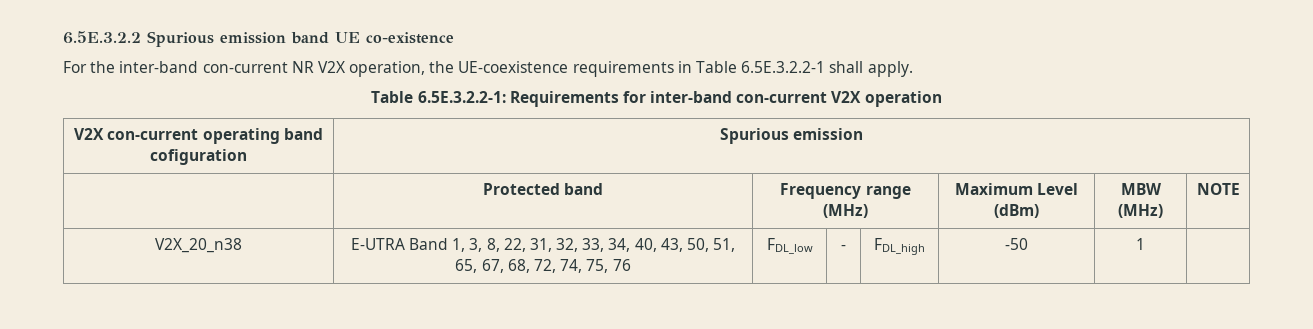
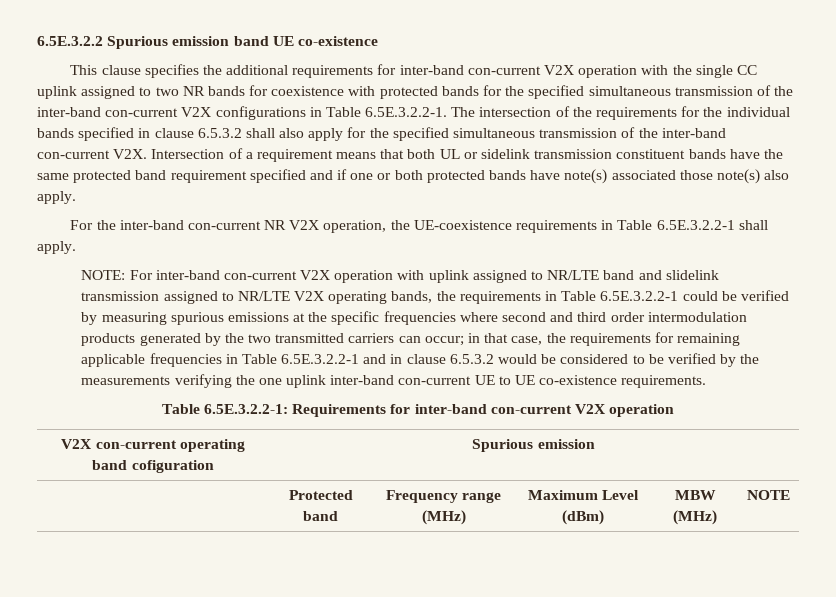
(454, 38) none -> [70,64,757,78] [37,85,794,99] [37,106,790,120] [37,127,726,141] [37,148,783,162] [37,169,790,184] [37,191,76,204] // This clause specifies the additional requirements for inter-band con-current V2X operation with the single CC uplink assigned to two NR bands for coexistence with protected bands for the specified simultaneous transmission of the inter-band con-current V2X configurations in Table 6.5E.3.2.2-1. The intersection of the requirements for the individual bands specified in clause 6.5.3.2 shall also apply for the specified simultaneous transmission of the inter-band con-current V2X. Intersection of a requirement means that both UL or sidelink transmission constituent bands have the same protected band requirement specified and if one or both protected bands have note(s) associated those note(s) also apply.
(913, 69) none -> [81,270,719,283] [81,290,789,304] [81,311,747,325] [81,332,741,346] [81,353,760,367] [81,374,707,388] // NOTE: For inter-band con-current V2X operation with uplink assigned to NR/LTE band and slidelink transmission assigned to NR/LTE V2X operating bands, the requirements in Table 6.5E.3.2.2-1 could be verified by measuring spurious emissions at the specific frequencies where second and third order intermodulation products generated by the two transmitted carriers can occur; in that case, the requirements for remaining applicable frequencies in Table 6.5E.3.2.2-1 and in clause 6.5.3.2 would be considered to be verified by the measurements verifying the one uplink inter-band con-current UE to UE co-existence requirements.
[155,238,242,253] [350,238,736,252] [455,259,631,273] [766,238,813,254] [841,245,846,250] [874,238,925,255] [1005,238,1028,250] [1136,238,1145,250] // V2X_20_n38 | E-UTRA Band 1, 3, 8, 22, 31, 32, 33, 34, 40, 43, 50, 51, 65, 67, 68, 72, 74, 75, 76 | FDL_low | - | FDL_high | -50 | 1 | -> (790, 495) none

